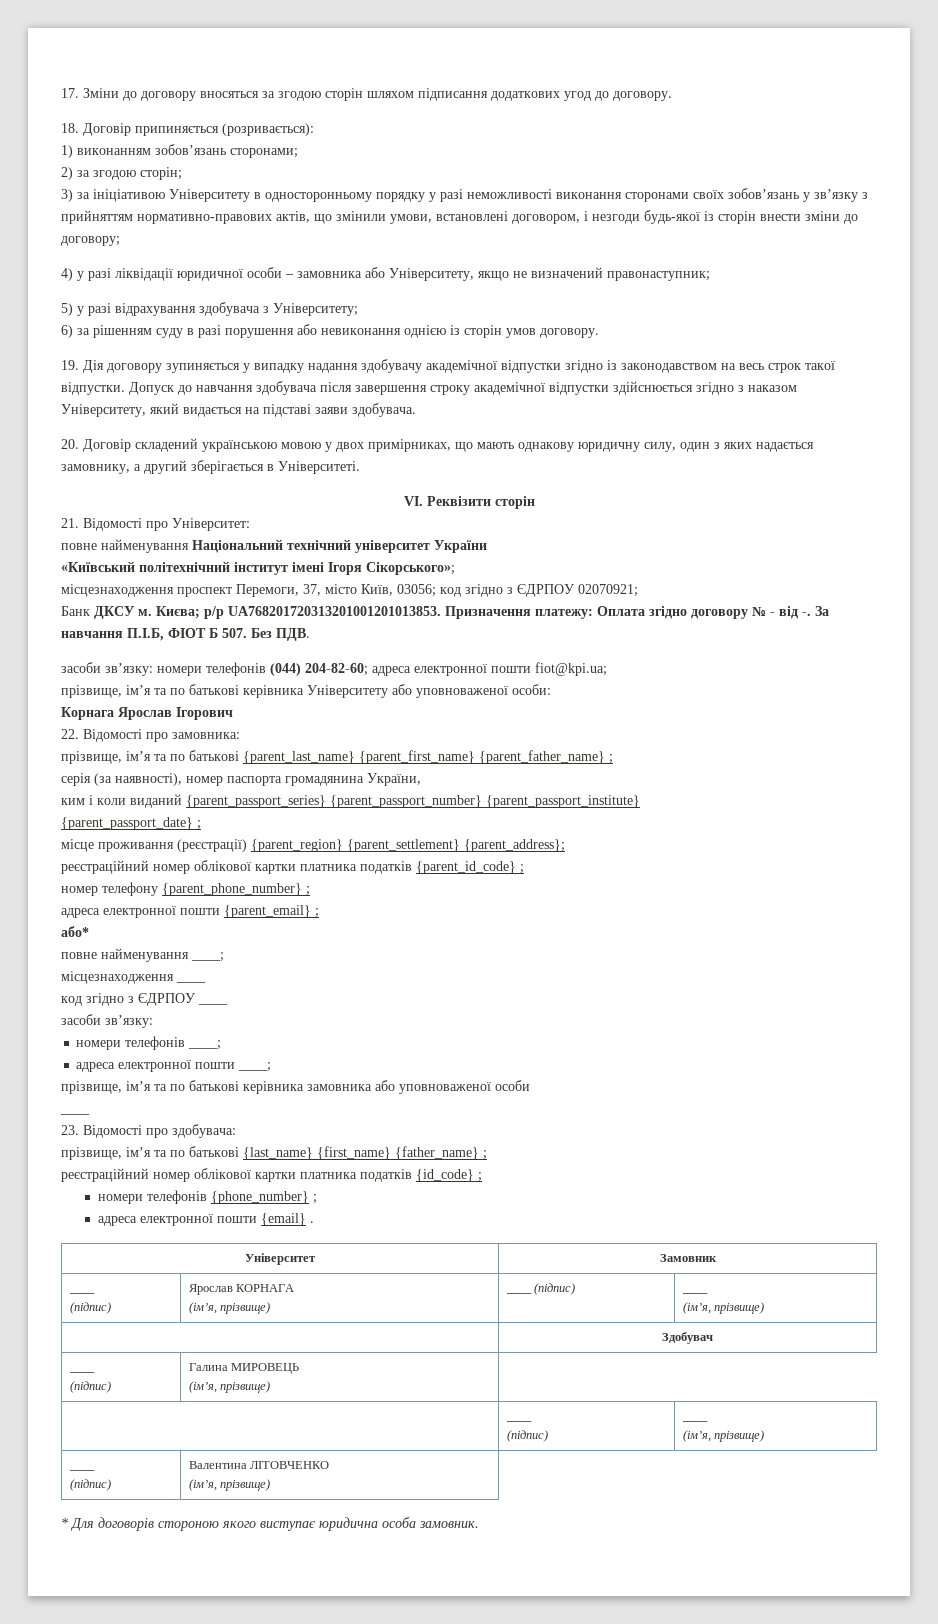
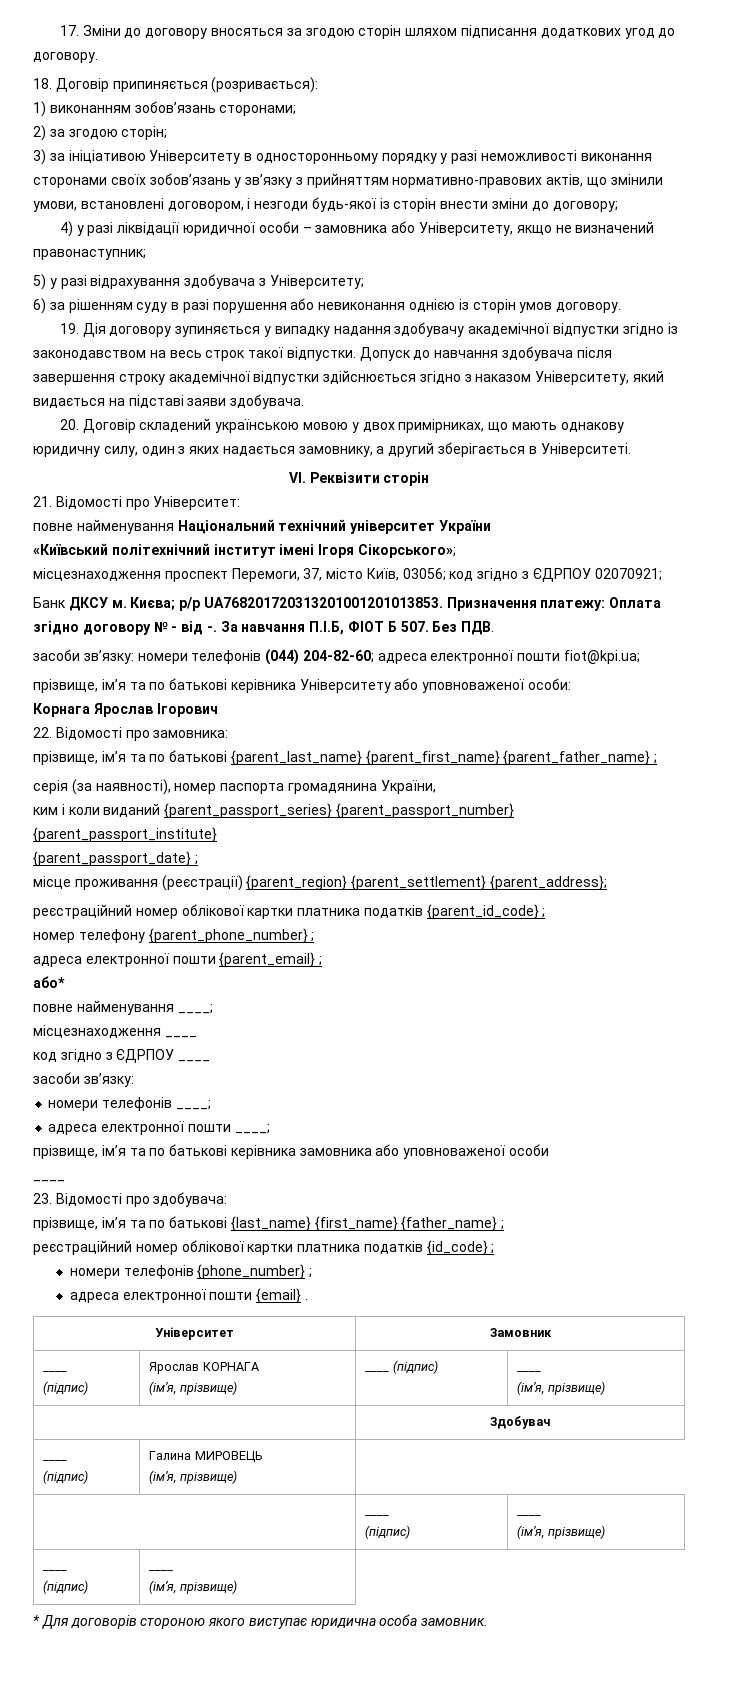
[189,1461,330,1469] Валентина ЛІТОВЧЕНКО -> [149,1570,174,1571] ____

